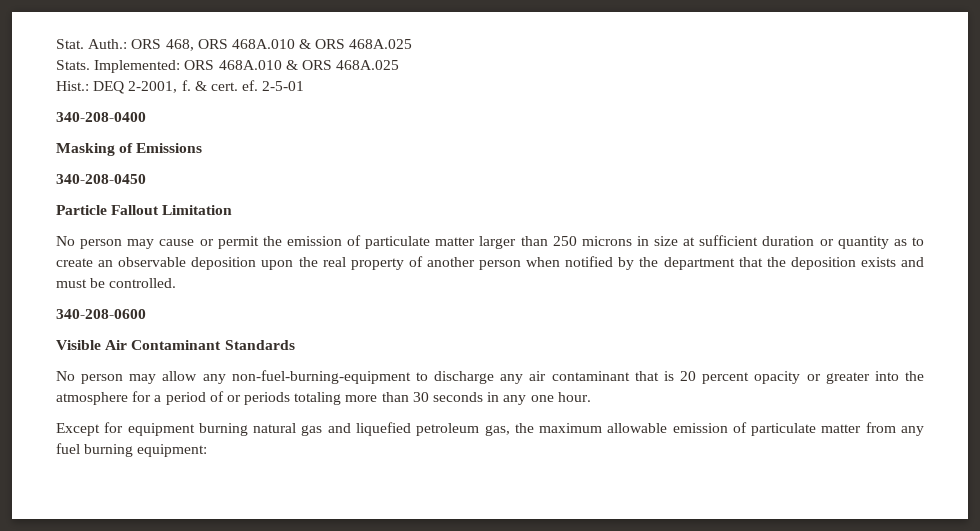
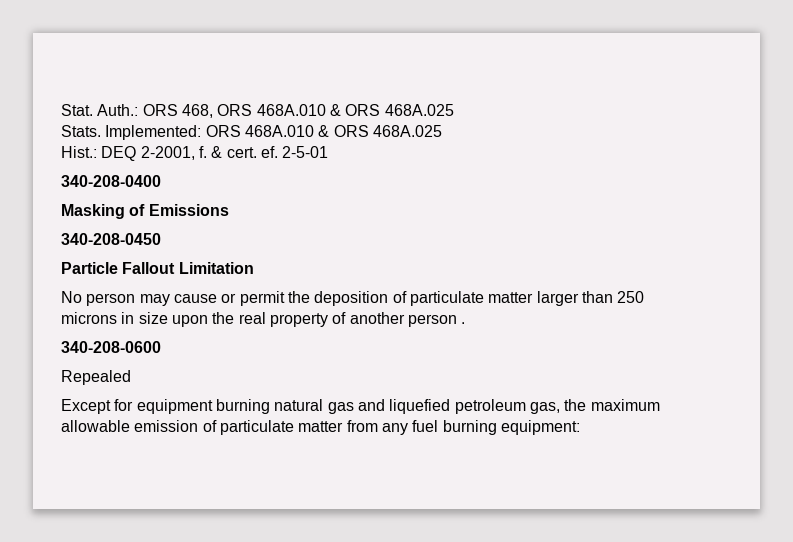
[286,236,342,246] emission -> [314,291,389,306] deposition
[683,235,925,249] [56,257,257,270] at sufficient duration or quantity as to create an observable deposition -> (168, 318) none
[526,256,925,270] [56,278,177,288] [56,309,146,319] [56,340,295,350] [56,370,924,384] [56,391,591,405] when notified by the department that the deposition exists and must be controlled. // 340-208-0600 // Visible Air Contaminant Standards // No person may allow any non-fuel-burning-equipment to discharge any air contaminant that is 20 percent opacity or greater into the atmosphere for a period of or periods totaling more than 30 seconds in any one hour. -> [461,322,466,324] [61,341,161,353] [61,370,131,385] . // 340-208-0600 // Repealed

